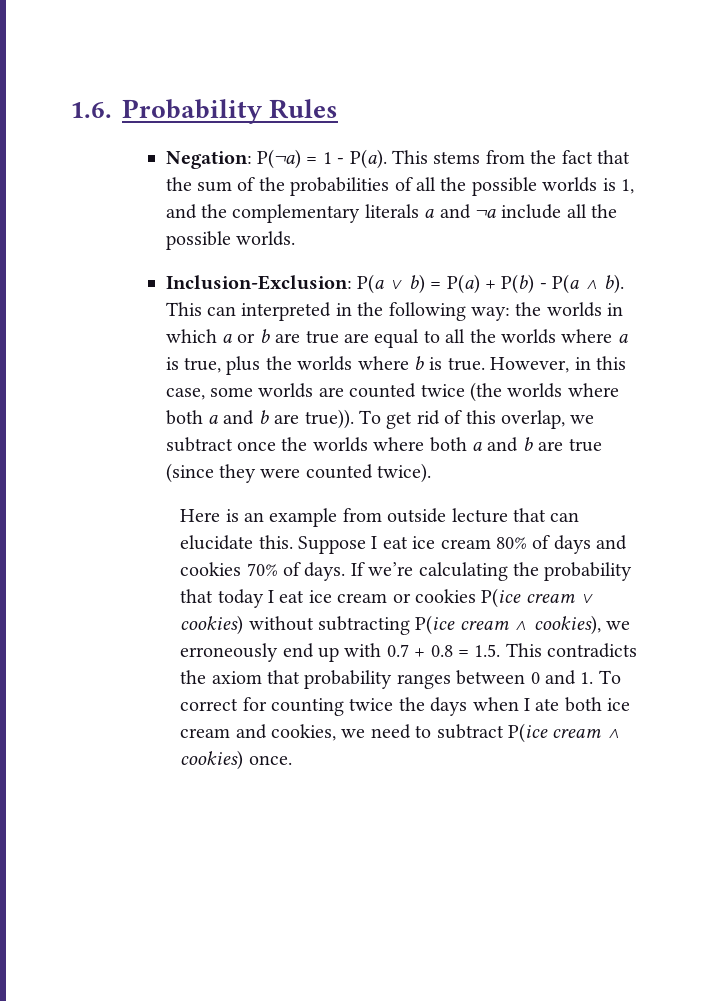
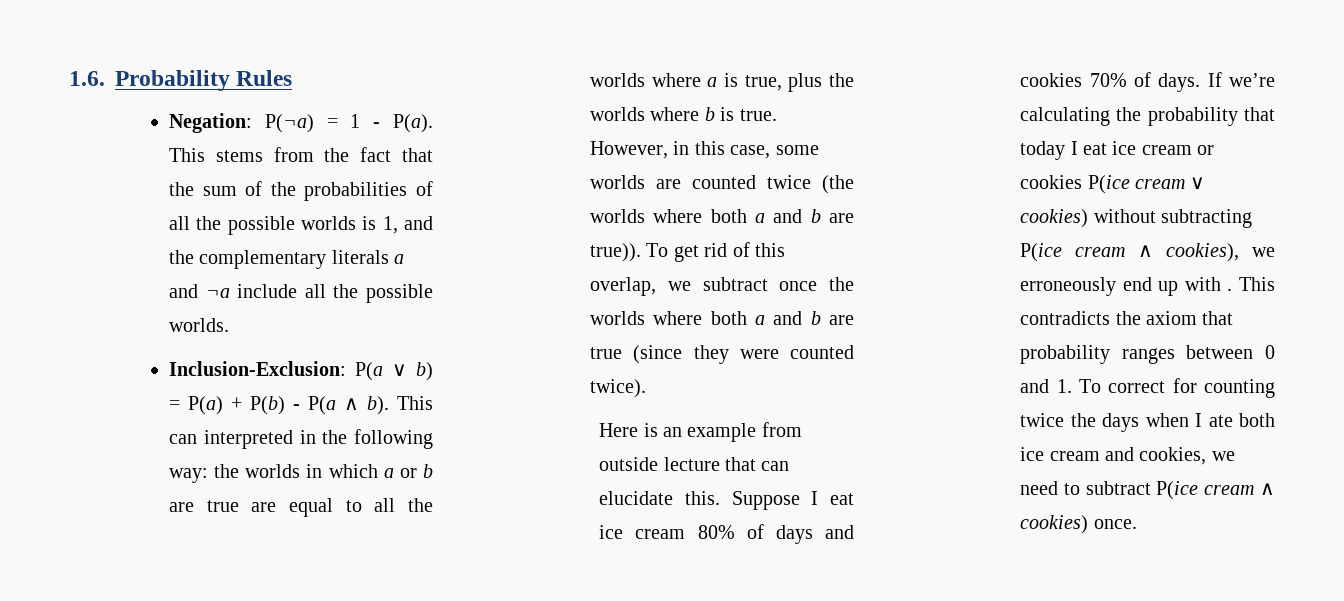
[386,644,501,657] 0.7 + 0.8 = 1.5. -> [1227,288,1233,291] .

